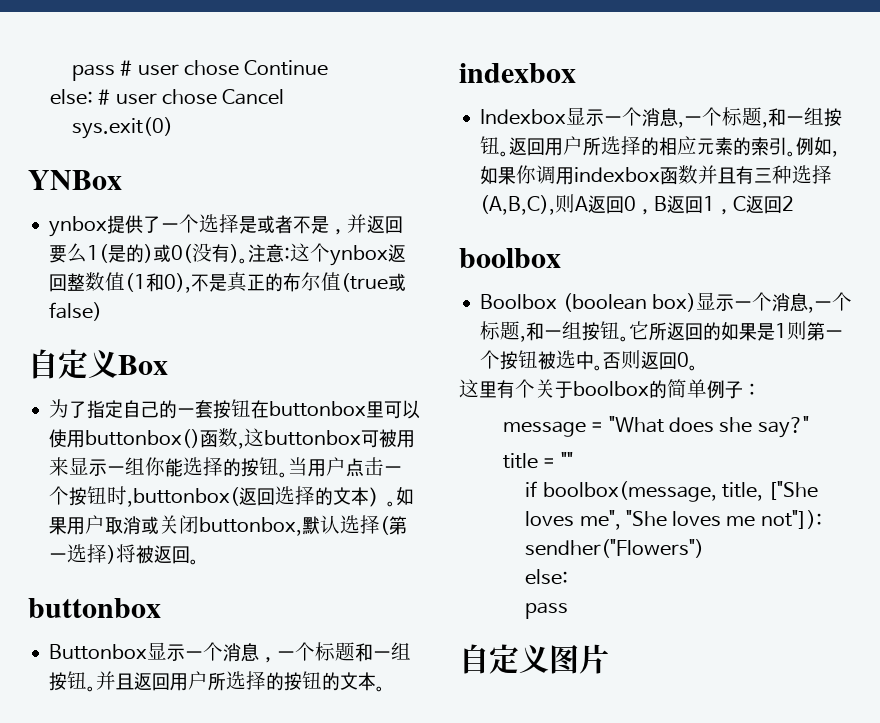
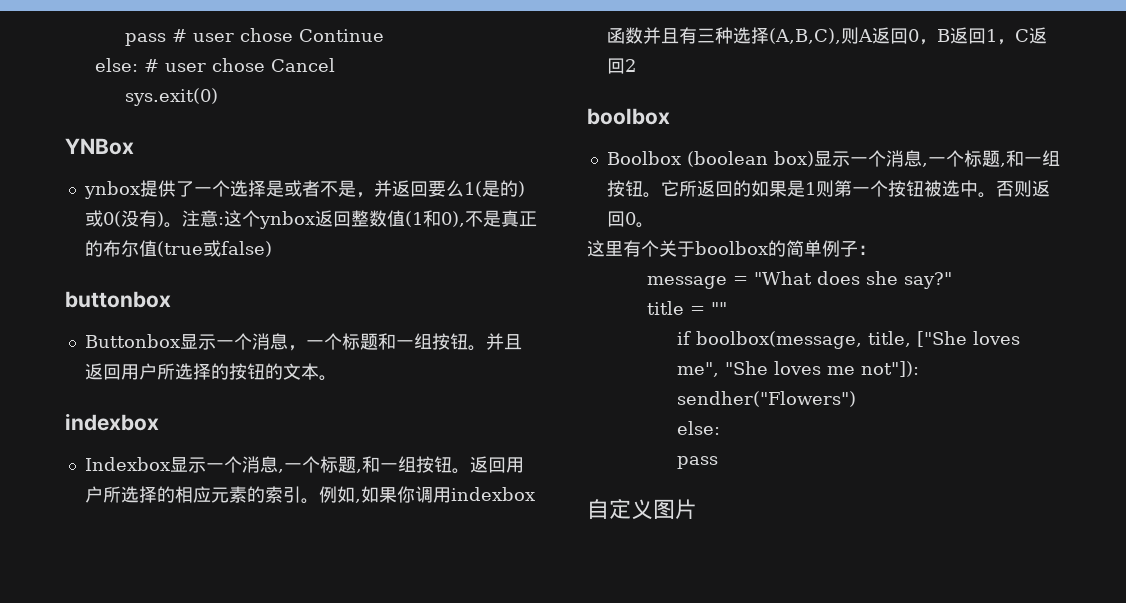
[28,349,168,379] [49,399,421,419] [49,428,416,449] [49,457,403,478] [49,486,415,507] [49,515,408,536] [49,544,200,565] // 自定义Box // 为了指定自己的一套按钮在buttonbox里可以使用buttonbox()函数,这buttonbox可被用来显示一组你能选择的按钮。当用户点击一个按钮时,buttonbox(返回选择的文本）。如果用户取消或关闭buttonbox,默认选择(第一选择)将被返回。 -> (272, 249) none

